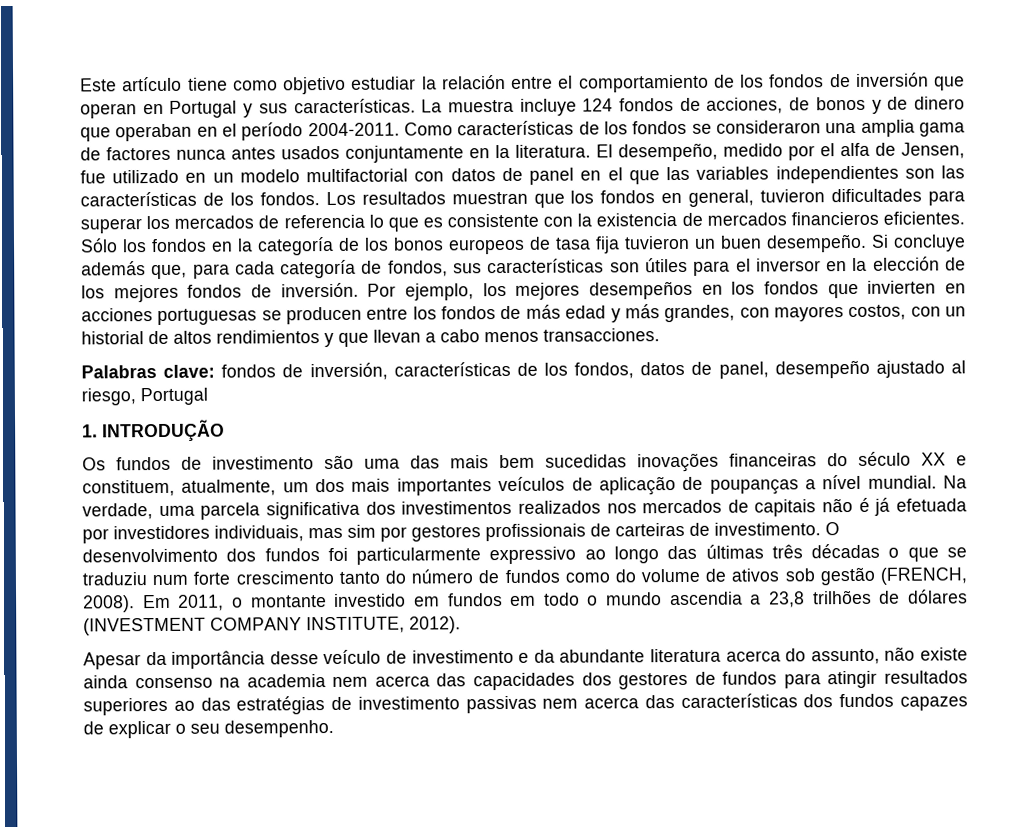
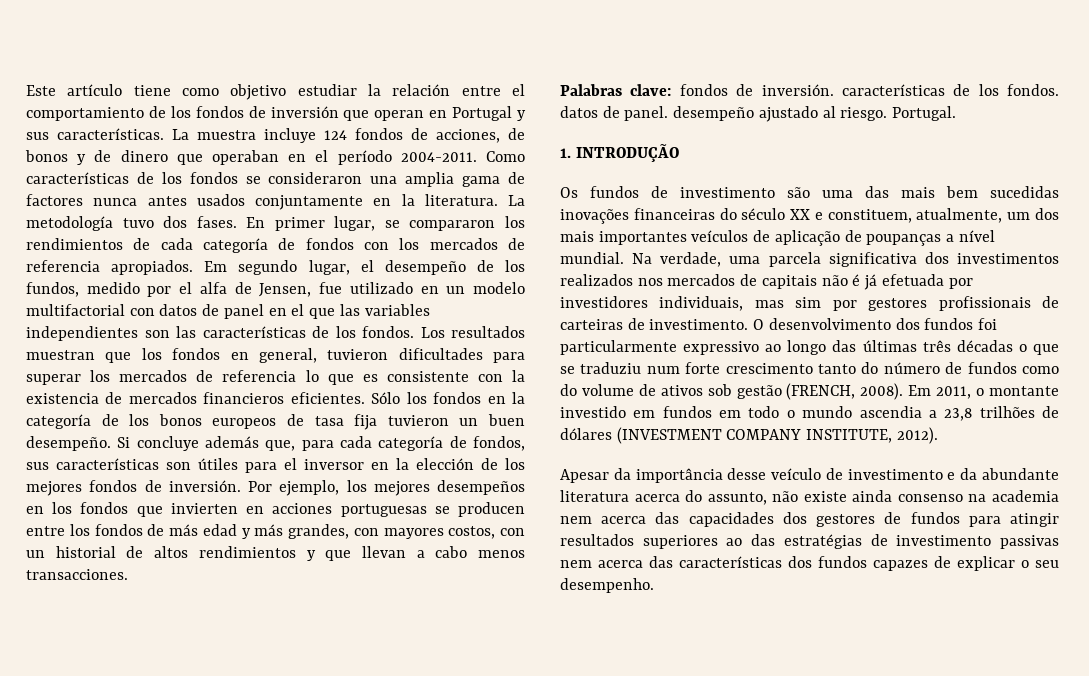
[596,142,718,162] El desempeño, -> [508,195,525,206] [26,216,525,231] [26,238,525,253] [26,260,525,275] [26,282,79,297] La metodología tuvo dos fases. En primer lugar, se compararon los rendimientos de cada categoría de fondos con los mercados de referencia apropiados. Em segundo lugar, el desempeño de los fundos,
[309,361,769,381] inversión, características de los fondos, datos de panel, -> [761,84,1059,96] [560,106,669,121] inversión. características de los fondos. datos de panel.
[81,387,208,406] riesgo, Portugal -> [840,106,957,121] riesgo. Portugal.

